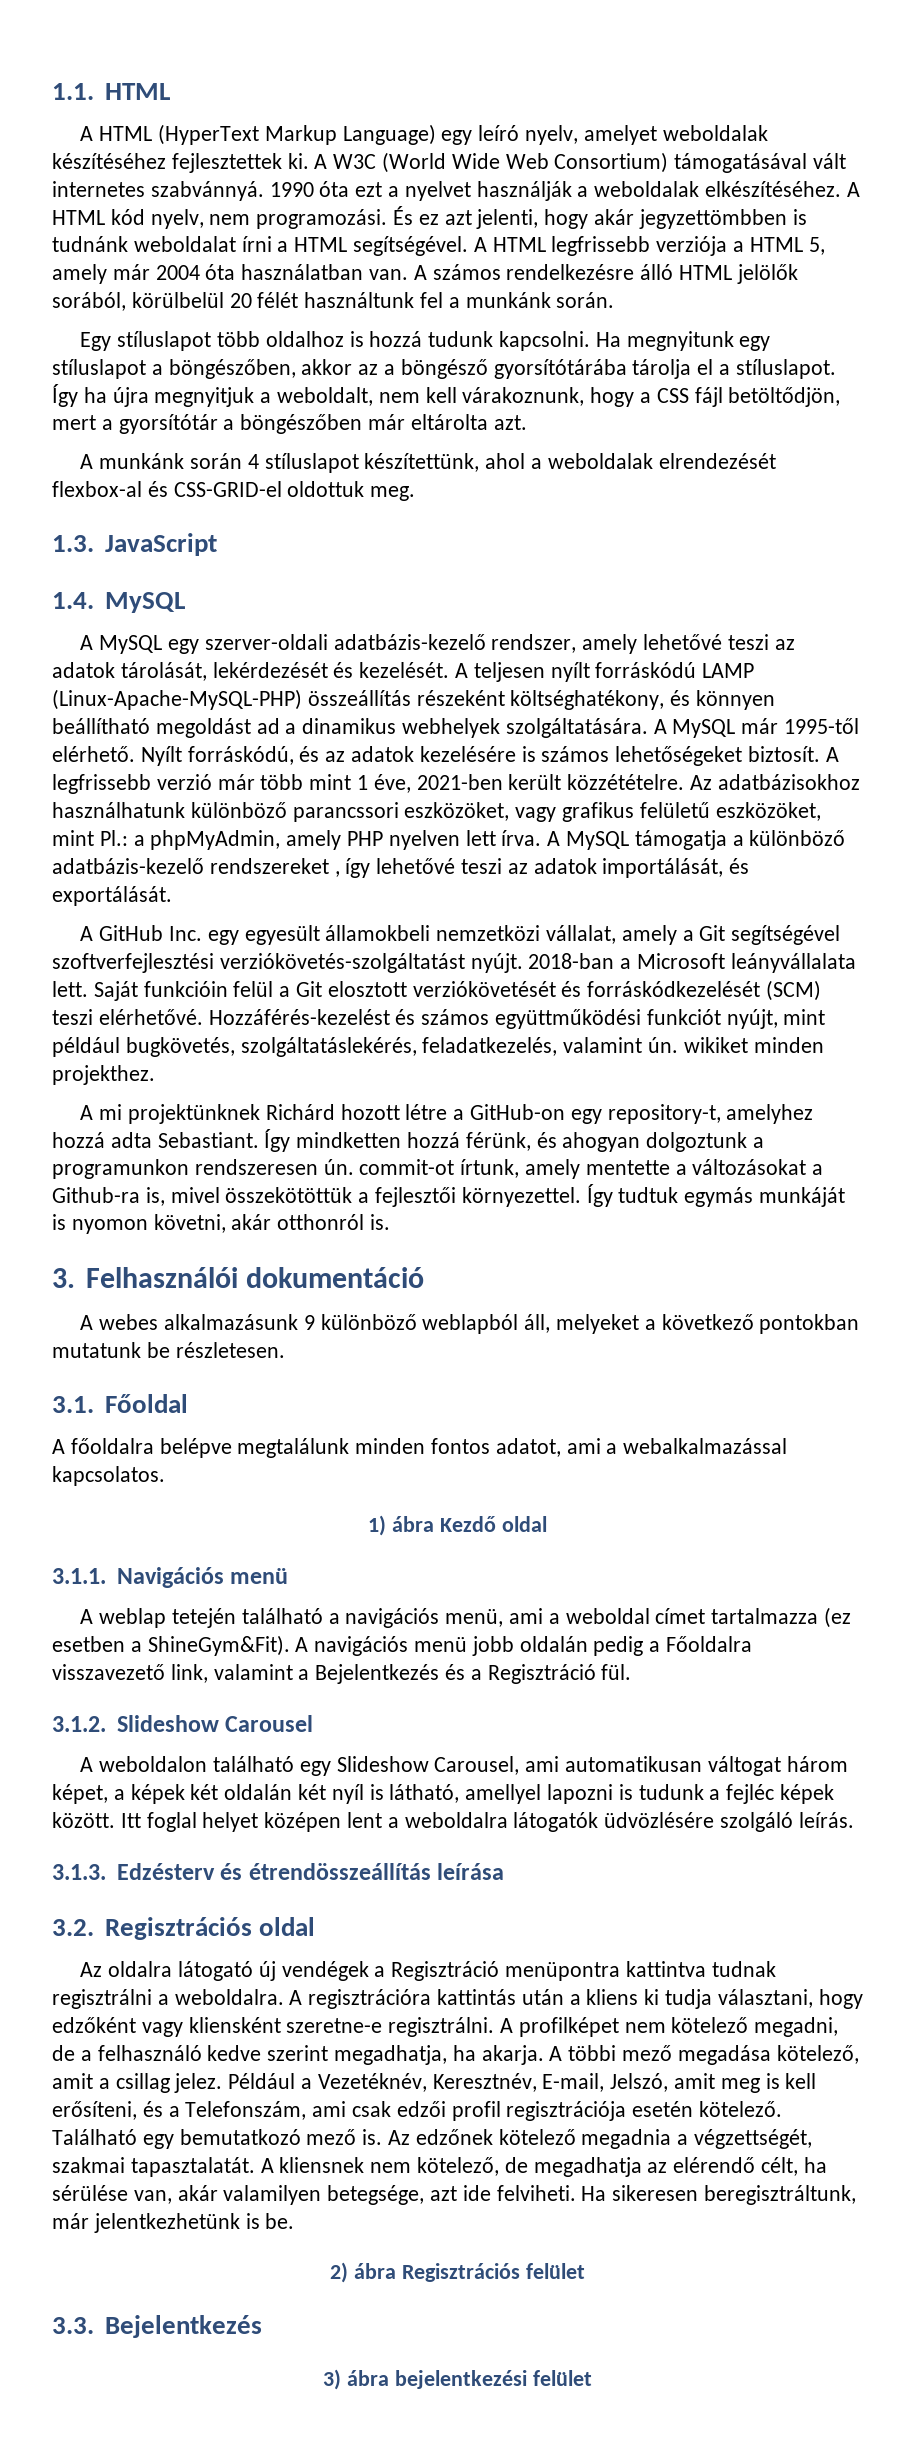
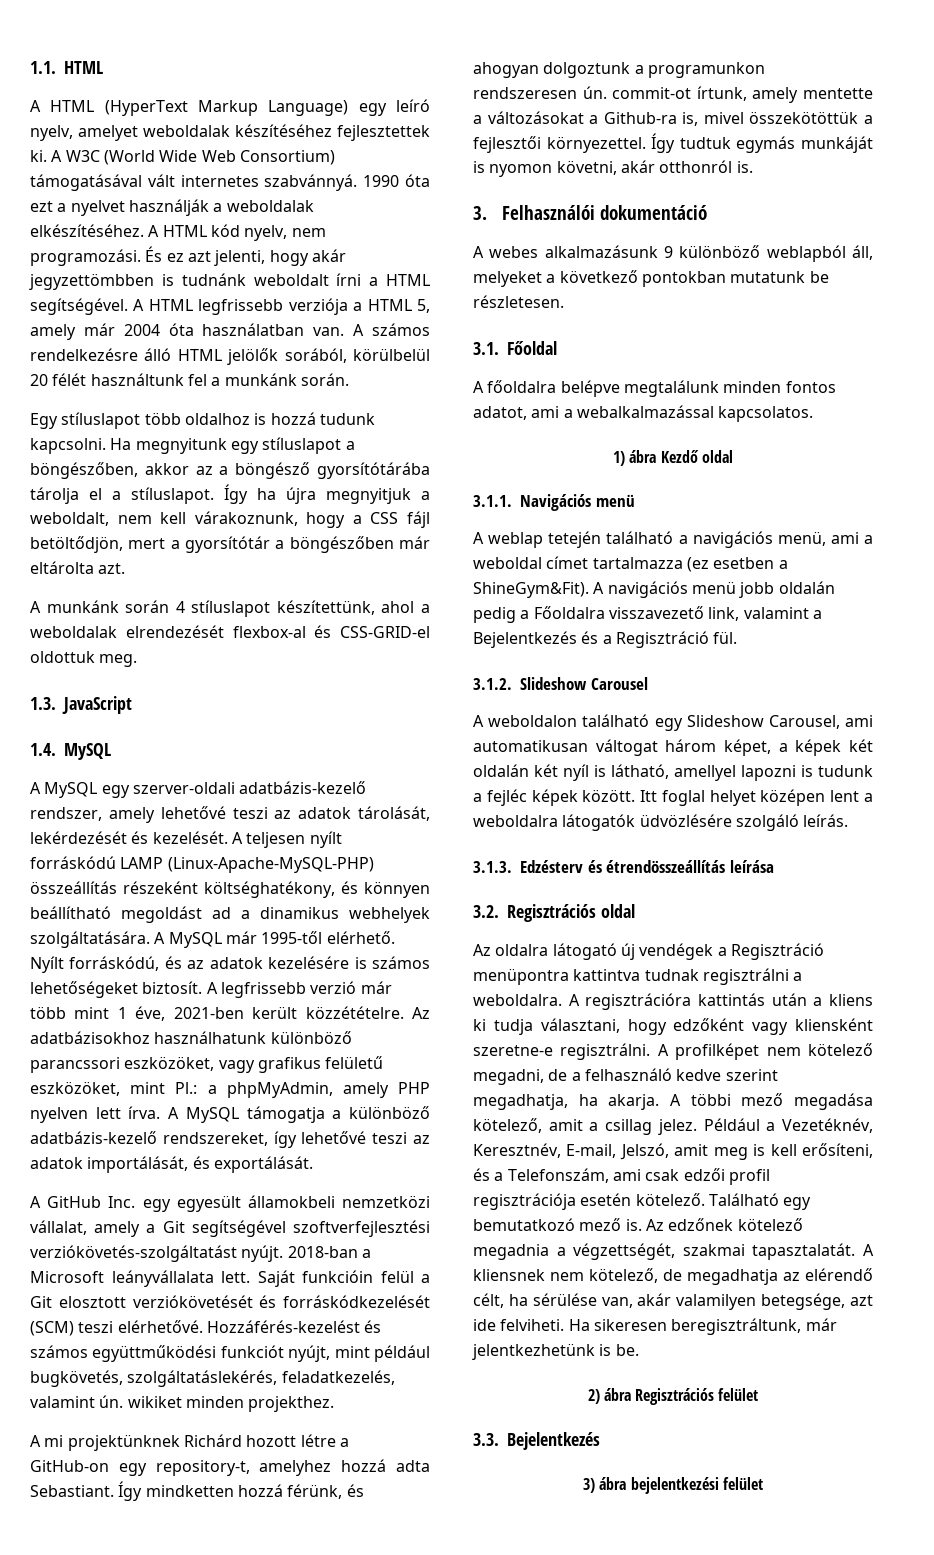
[133,236,236,252] weboldalat -> [253,274,329,286] weboldalt
[209,858,340,877] rendszereket , -> [162,1132,268,1146] rendszereket,

